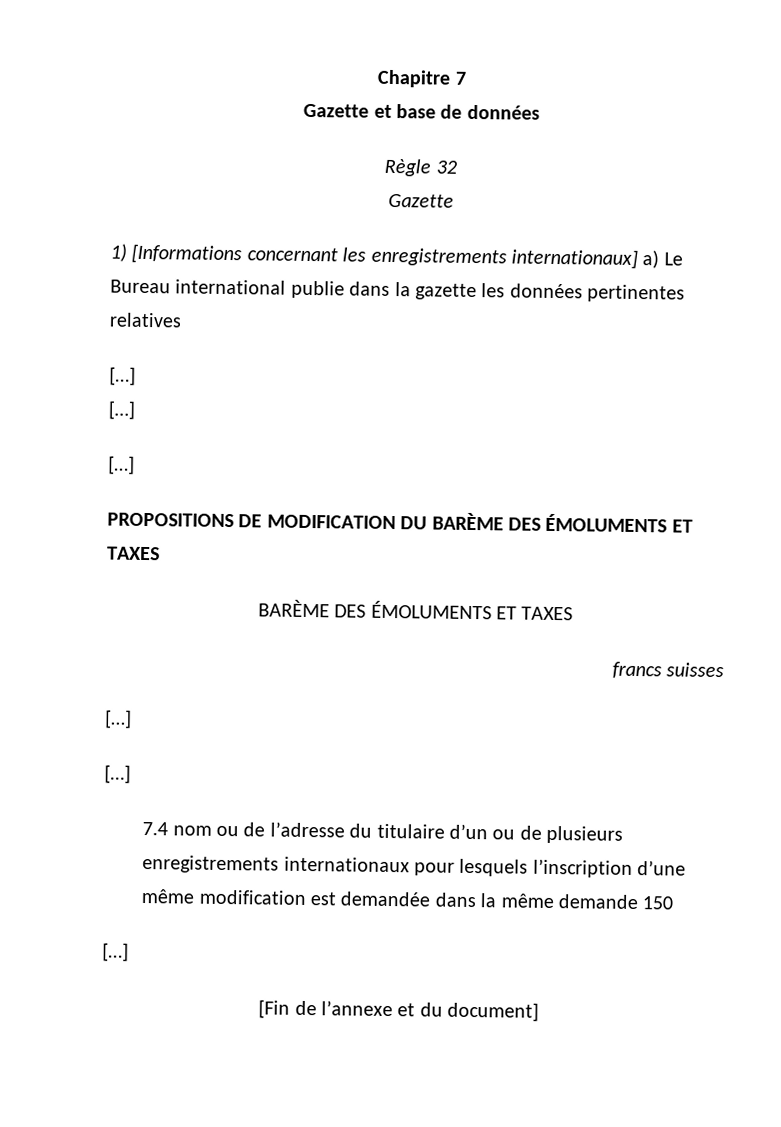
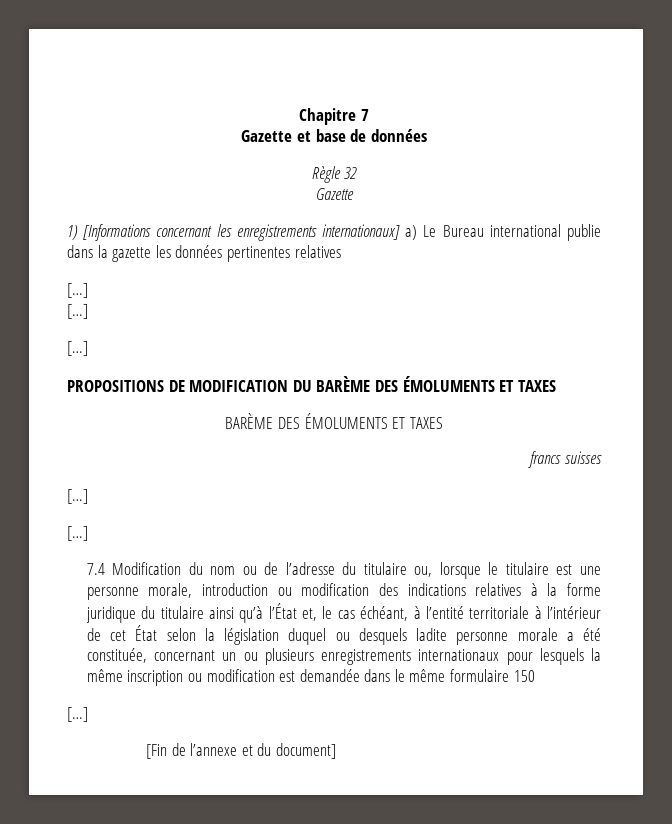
(169, 828) none -> [112,562,203,575] Modification du
[449,823,542,840] d’un ou de -> [414,562,601,579] [86,583,602,600] [85,603,602,623] [86,625,601,645] [86,648,258,663] ou, lorsque le titulaire est une personne morale, introduction ou modification des indications relatives à la forme juridique du titulaire ainsi qu’à l’État et, le cas échéant, à l’entité territoriale à l’intérieur de cet État selon la législation duquel ou desquels ladite personne morale a été constituée, concernant un ou
[532,858,687,878] [141,888,196,904] l’inscription d’une même -> [591,648,601,661] [86,669,202,686] la même inscription ou
[480,893,639,910] la même demande -> [394,669,510,682] le même formulaire

